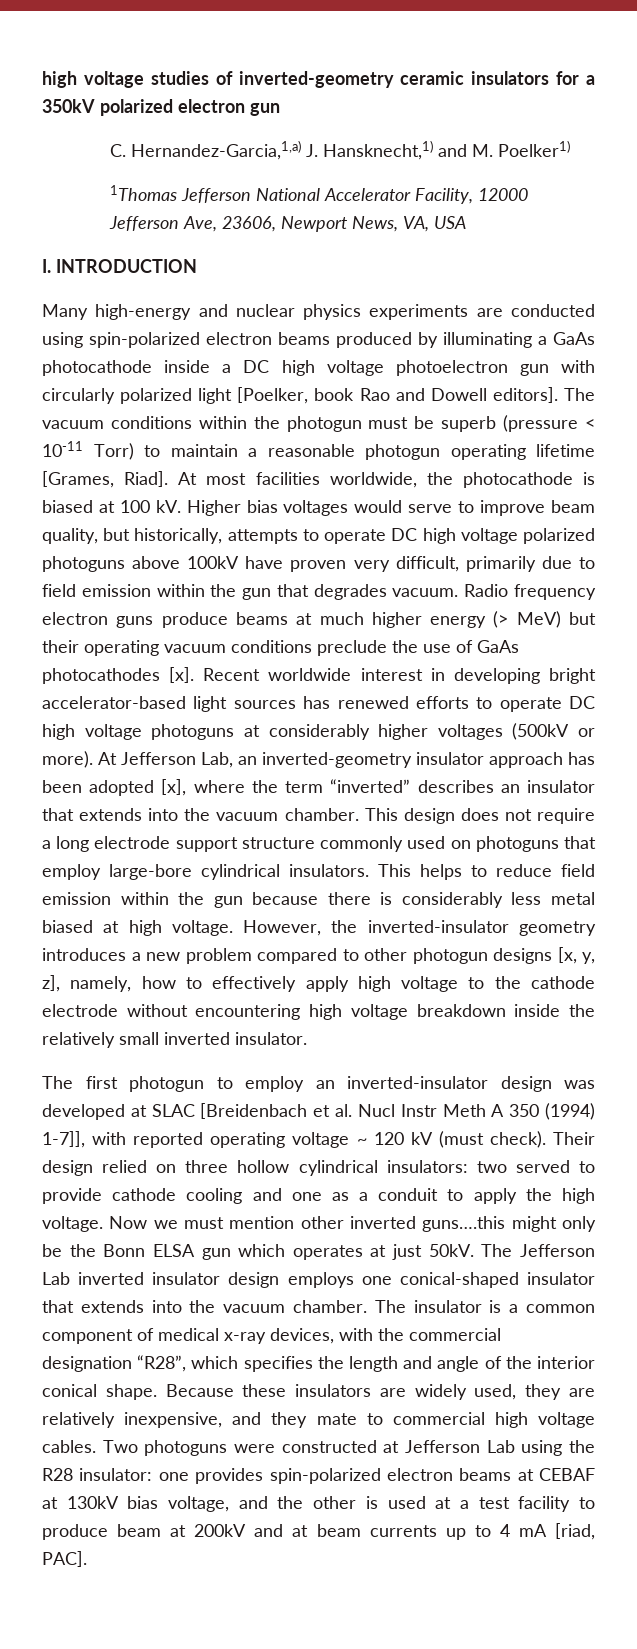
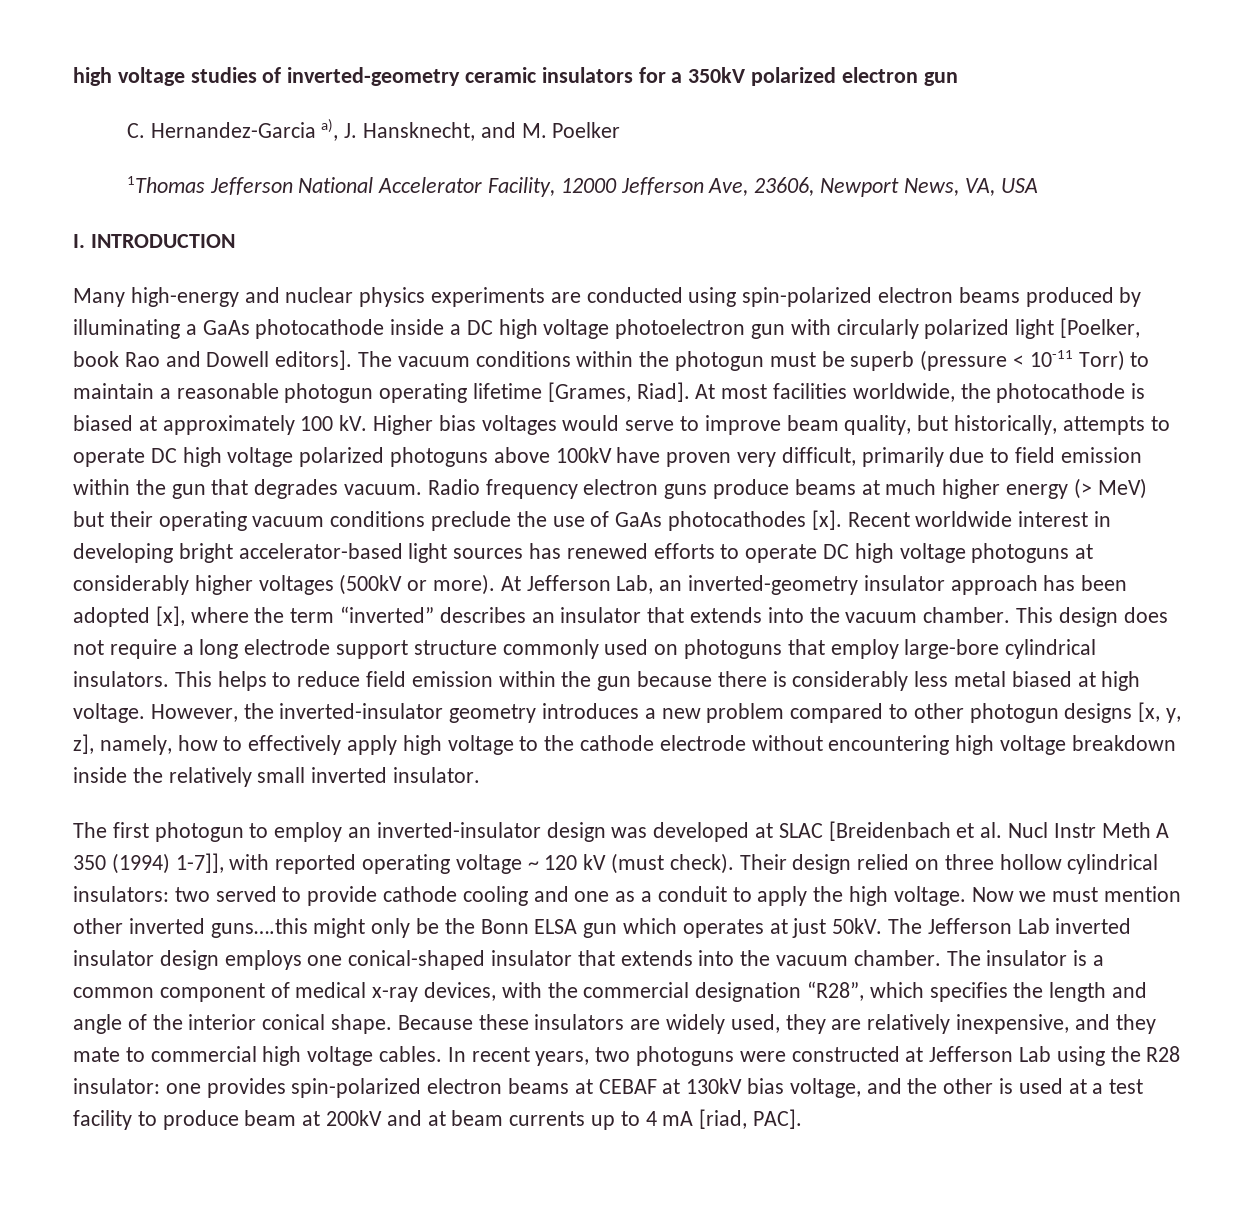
[131,140,434,160] Hernandez-Garcia,1,a) J. Hansknecht,1) -> [150,119,476,141] Hernandez-Garcia a), J. Hansknecht,
[498,140,571,157] Poelker1) -> [552,122,621,138] Poelker
(115, 507) none -> [162,415,295,435] approximately
[102,1440,138,1453] Two -> [447,1047,631,1066] In recent years, two

